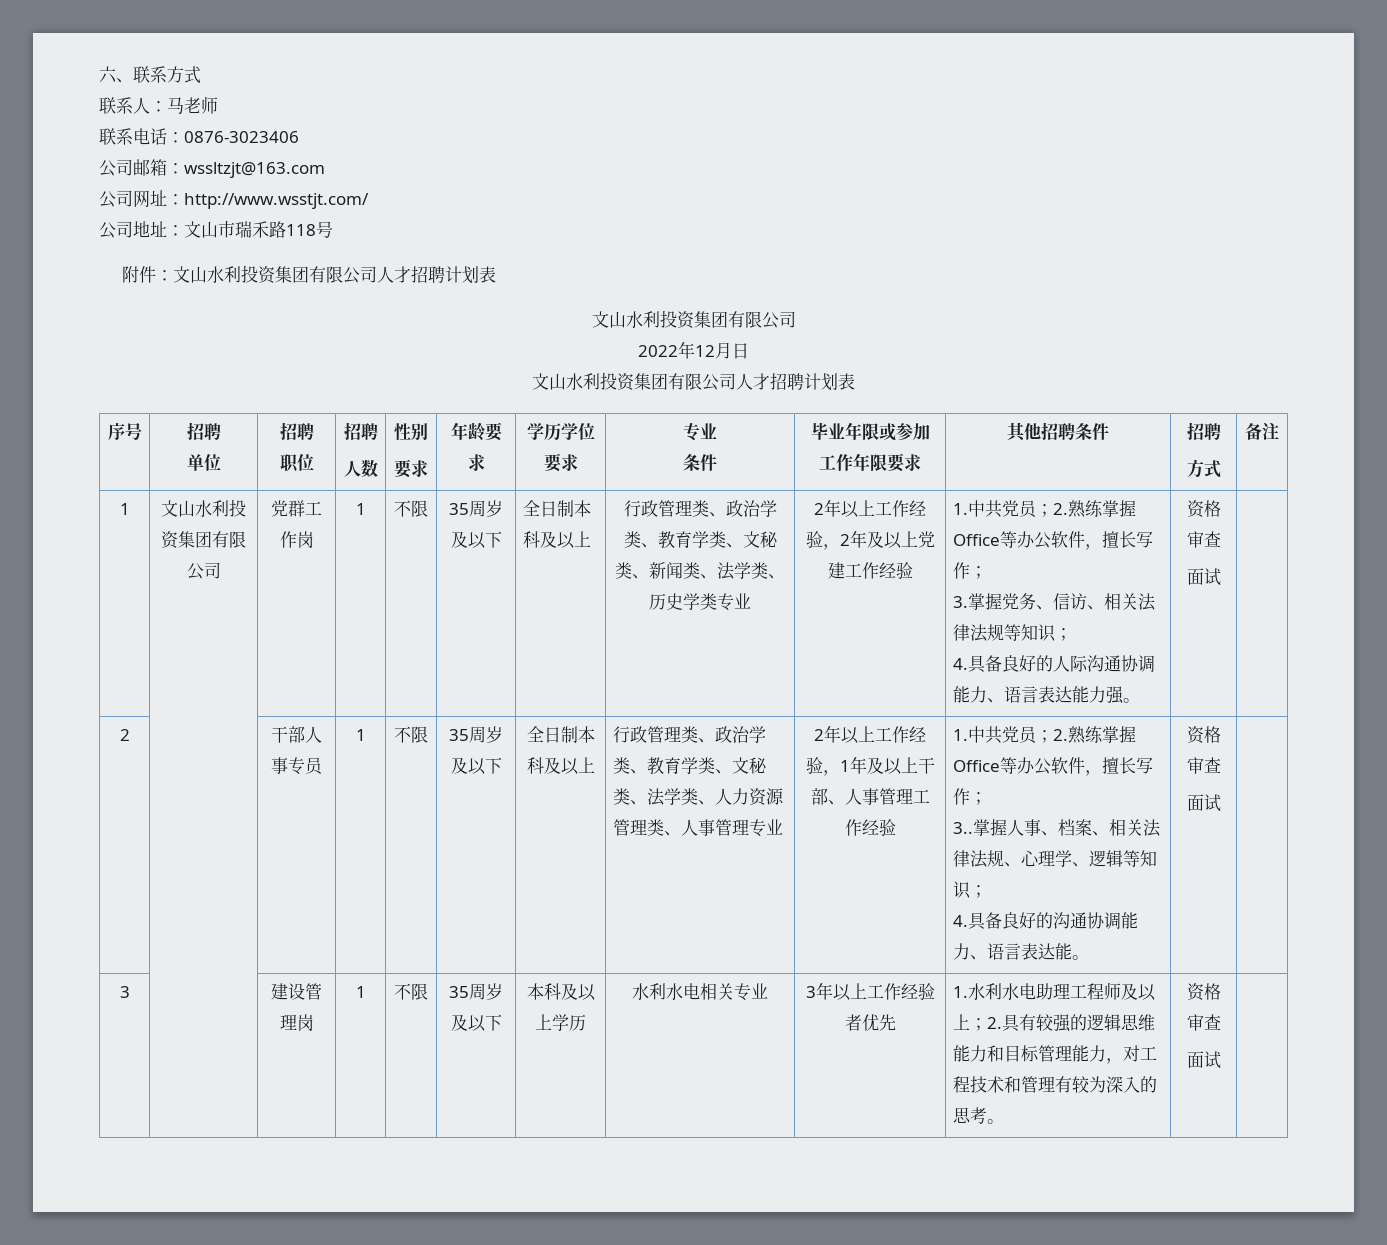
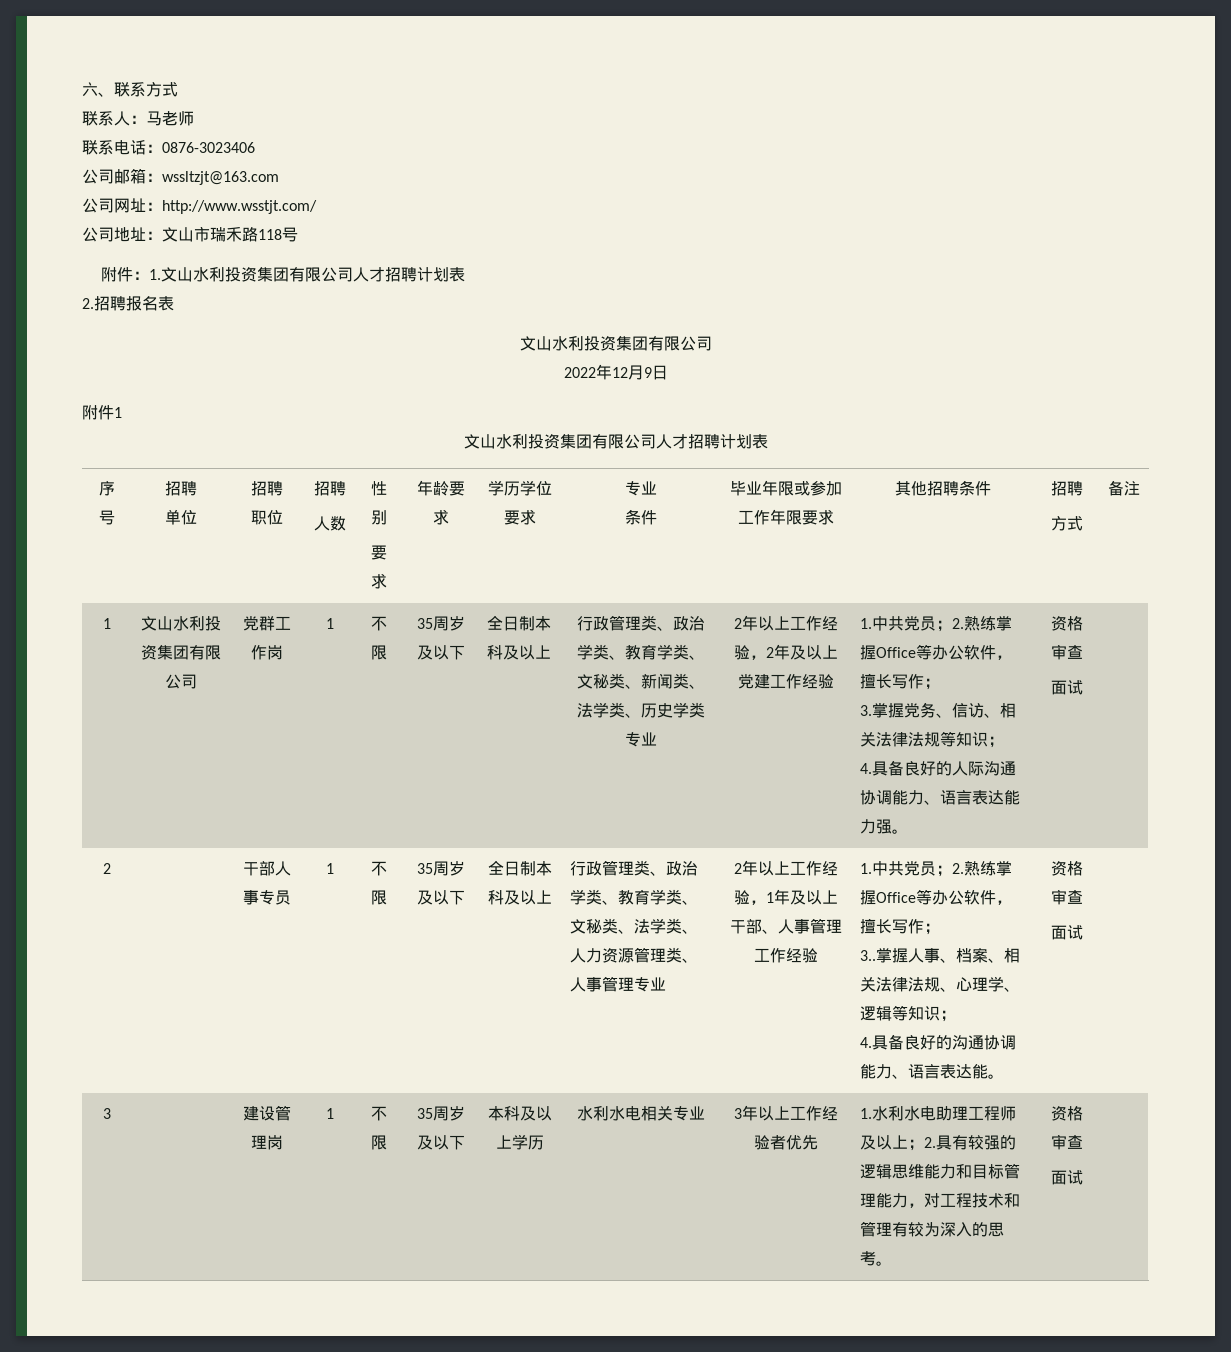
(174, 275) none -> [148,269,161,280] 1.
(497, 274) none -> [82,296,174,311] // 2.招聘报名表
[732,343,749,359] 日 -> [643,365,668,380] [82,405,122,420] 9日 // 附件1

